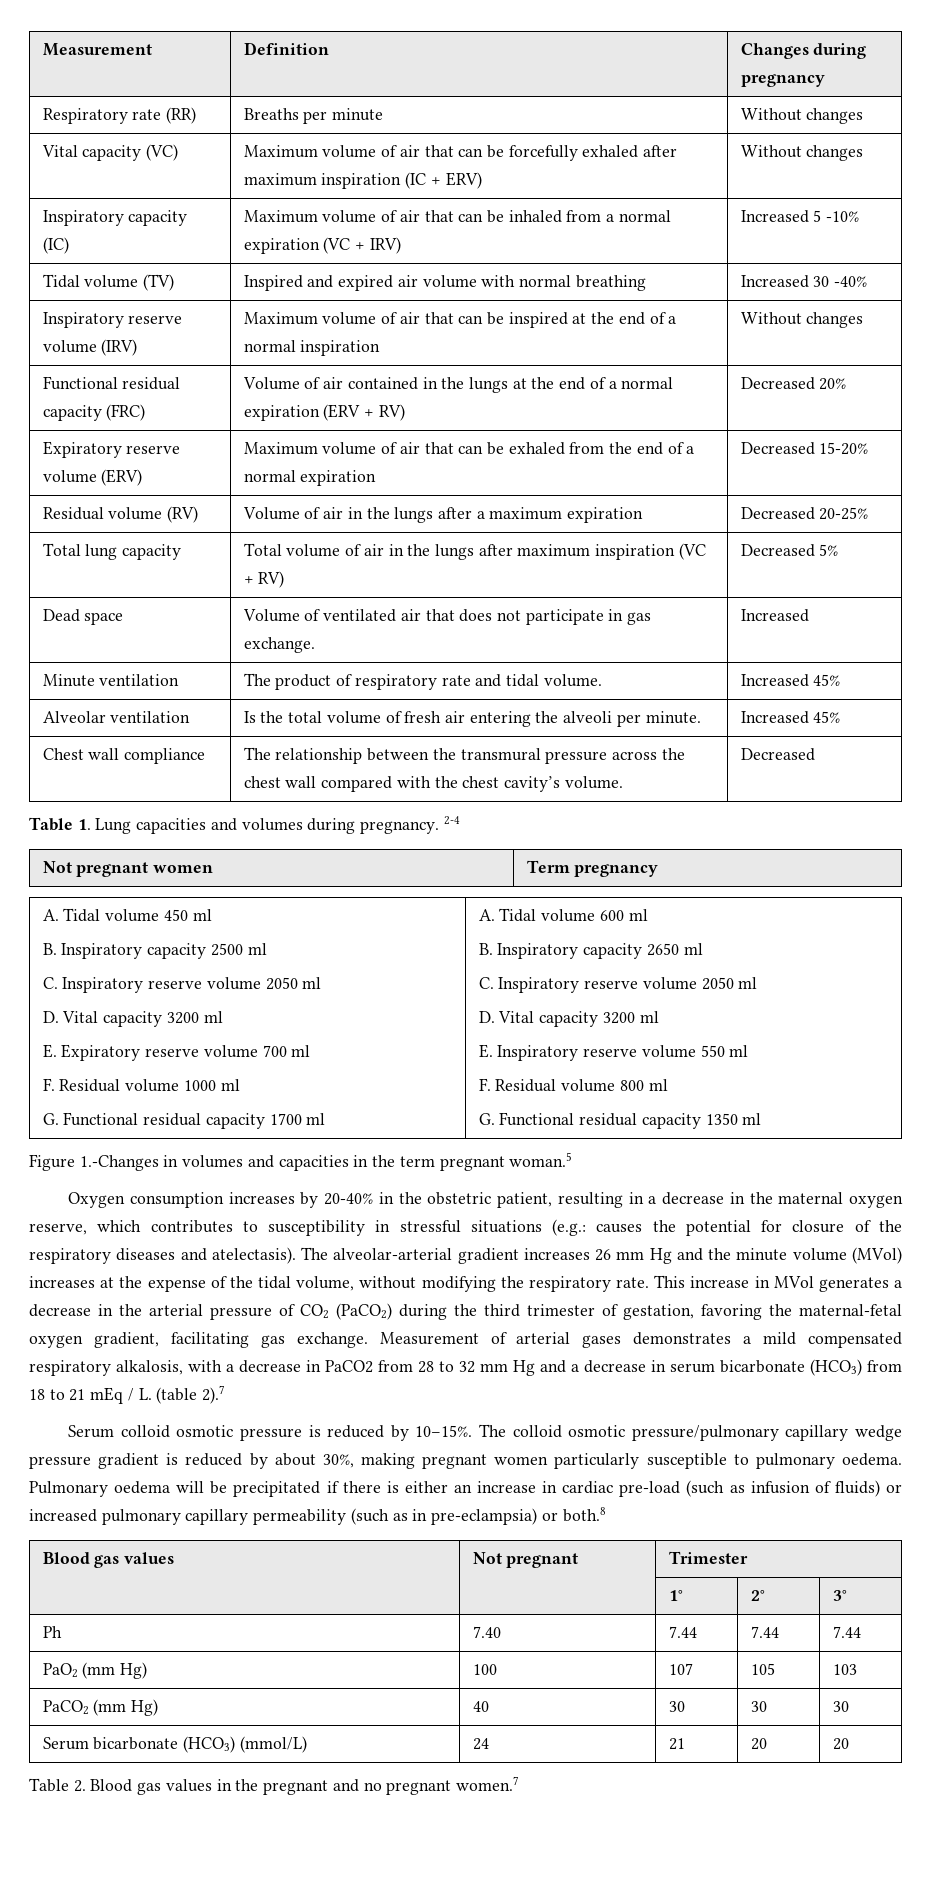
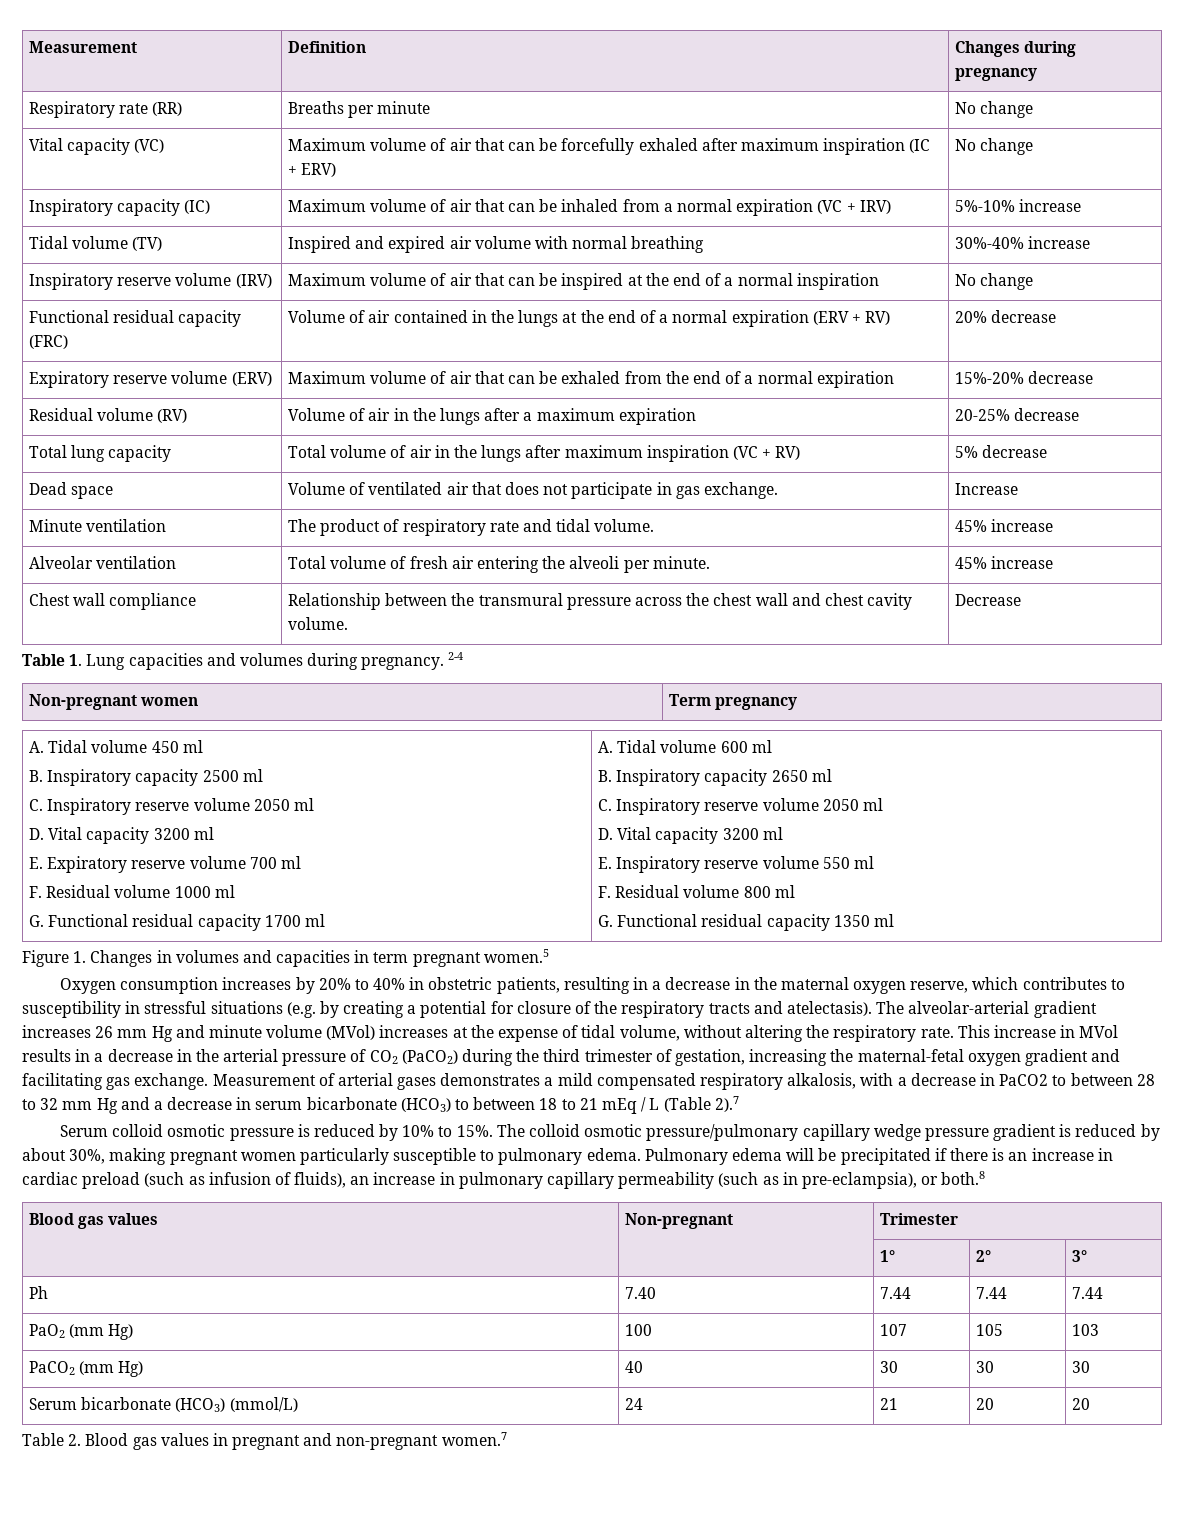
[740,108,864,124] Without changes -> [955,101,1034,118] No change
[740,145,864,161] Without changes -> [955,138,1034,155] No change
[740,210,860,223] Increased 5 -10% -> [955,199,1082,212] 5%-10% increase
[740,275,868,288] Increased 30 -40% -> [955,236,1091,249] 30%-40% increase
[740,312,864,328] Without changes -> [955,273,1034,290] No change
[740,377,847,390] Decreased 20% -> [955,310,1057,323] 20% decrease
[740,442,869,455] Decreased 15-20% -> [955,371,1094,384] 15%-20% decrease
[740,507,815,520] Decreased -> (696, 416) none
(869, 513) none -> [1014,408,1080,421] decrease
[740,544,815,557] Decreased -> (801, 453) none
(839, 550) none -> [982,445,1048,458] decrease
[740,609,809,622] Increased -> [955,483,1019,495] Increase
[740,674,841,687] Increased 45% -> [955,519,1054,532] 45% increase
[243,711,323,723] Is the total -> [288,556,327,569] Total
[740,711,841,724] Increased 45% -> [955,556,1054,569] 45% increase
[243,747,363,764] The relationship -> [288,593,382,610] Relationship
[321,776,623,792] [740,748,815,761] compared with the chest cavity’s volume. | Decreased -> [791,593,913,610] [288,617,349,630] [955,594,1022,606] and chest cavity volume. | Decrease
[42,861,149,877] Not pregnant -> [29,694,138,710] Non-pregnant
[79,1155,159,1171] 1.-Changes -> [73,950,153,967] 1. Changes
[372,1155,396,1167] the -> (370, 956) none
[509,1152,573,1167] woman.5 -> [483,949,549,963] women.5
[324,1192,553,1208] 20-40% in the obstetric patient, -> [318,977,560,994] 20% to 40% in obstetric patients,
[552,1219,676,1236] (e.g.: causes the -> [286,1001,417,1018] (e.g. by creating a
[116,1248,176,1261] diseases -> [708,1003,750,1014] tracts
[708,1248,732,1260] the -> (205, 1031) none
[229,1276,253,1288] the -> (579, 1031) none
[421,1276,496,1292] modifying -> [744,1025,803,1042] altering
[818,1277,889,1292] generates -> [22,1049,91,1062] results in
[701,1304,762,1320] favoring -> [749,1049,828,1066] increasing
[93,1332,159,1348] gradient, -> [1024,1049,1121,1066] gradient and
[378,1360,413,1372] from -> [1052,1073,1133,1086] to between
[867,1360,902,1372] from -> [455,1097,536,1110] to between
[138,1387,198,1404] L. (table -> [649,1097,711,1112] L (Table
[415,1425,473,1437] 10–15%. -> [402,1125,493,1137] 10% to 15%.
[841,1453,902,1466] [29,1481,171,1497] oedema. Pulmonary oedema -> [586,1148,783,1165] edema. Pulmonary edema
[404,1481,448,1493] either -> (1005, 1154) none
[619,1481,681,1497] pre-load -> [82,1172,141,1189] preload
[834,1480,902,1497] [29,1509,97,1522] fluids) or increased -> [294,1172,455,1188] fluids), an increase in
[431,1508,538,1525] pre-eclampsia) -> [801,1172,917,1189] pre-eclampsia),
[472,1552,579,1568] Not pregnant -> [625,1213,734,1229] Non-pregnant
[235,1779,259,1791] the -> (228, 1439) none
[363,1780,452,1795] no pregnant -> [336,1435,439,1450] non-pregnant

